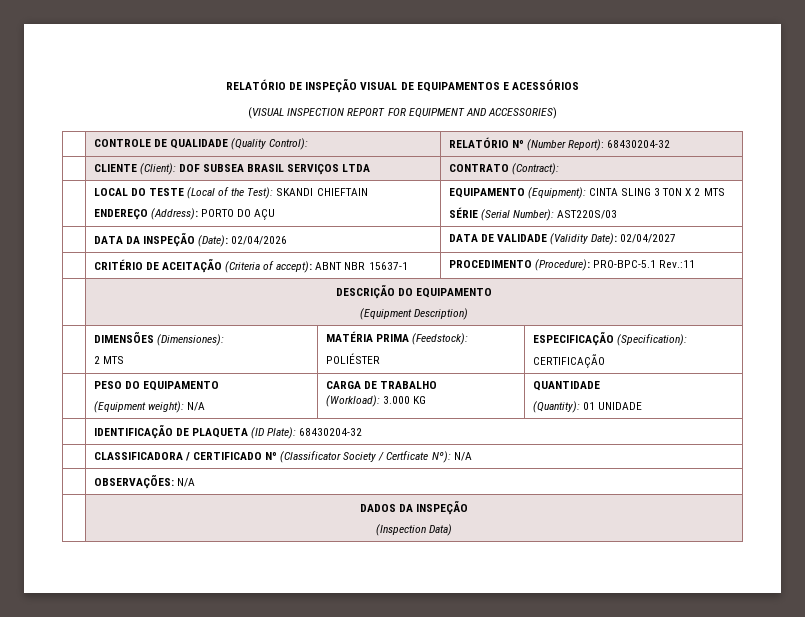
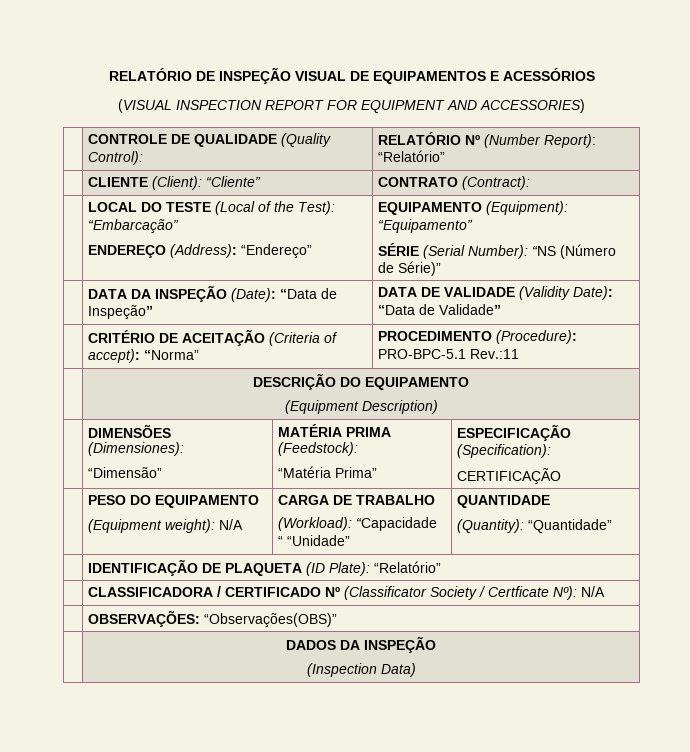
[607,140,671,148] 68430204-32 -> [378,150,446,162] “Relatório”
[178,164,371,175] DOF SUBSEA BRASIL SERVIÇOS LTDA -> [206,176,262,187] “Cliente”
[276,188,368,196] SKANDI CHIEFTAIN -> [88,219,180,233] “Embarcação”
[200,209,276,220] PORTO DO AÇU -> [241,244,313,258] “Endereço”
[588,188,725,196] CINTA SLING 3 TON X 2 MTS -> [378,219,474,233] “Equipamento”
[557,210,618,219] AST220S/03 -> [532,244,617,259] [378,261,442,276] “NS (Número de Série)”
[231,236,288,245] 02/04/2026 -> [280,288,338,299] [88,305,154,319] “Data de Inspeção”
[620,234,677,243] 02/04/2027 -> [378,304,502,315] “Data de Validade”
[315,262,408,270] ABNT NBR 15637-1 -> [144,350,200,360] “Norma”
[93,356,124,364] 2 MTS -> [88,467,163,478] “Dimensão”
[325,353,380,364] POLIÉSTER -> [278,466,378,478] “Matéria Prima”
[382,396,426,404] 3.000 KG -> [356,517,438,531] [278,535,351,546] “Capacidade “ “Unidade”
[582,402,642,410] 01 UNIDADE -> [528,519,613,533] “Quantidade”
[299,428,363,436] 68430204-32 -> [374,561,442,573] “Relatório”
[176,478,195,487] N/A -> [204,613,338,627] “Observações(OBS)”

